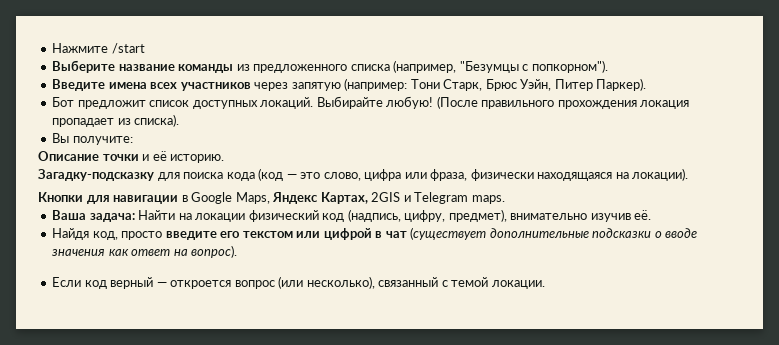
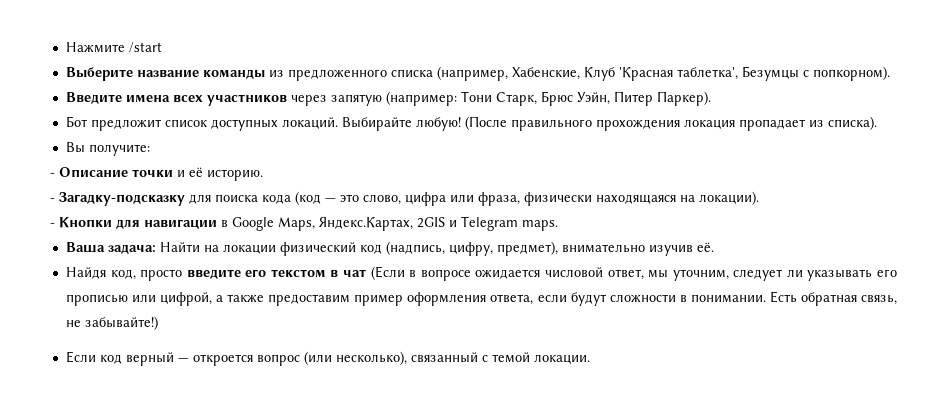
[459,60,608,73] "Безумцы с попкорном"). -> [511,66,890,81] Хабенские, Клуб 'Красная таблетка', Безумцы с попкорном).
(133, 140) none -> [50,173,55,177] -
(225, 158) none -> [50,198,55,202] -
(689, 174) none -> [50,223,55,227] -
[272,192,368,204] Яндекс Картах, -> [319,217,413,231] Яндекс.Картах,
[296,227,698,240] [51,245,238,258] или цифрой в чат (существует дополнительные подсказки о вводе значения как ответ на вопрос). -> [330,266,897,281] [65,291,897,306] [65,316,158,330] в чат (Если в вопросе ожидается числовой ответ, мы уточним, следует ли указывать его прописью или цифрой, а также предоставим пример оформления ответа, если будут сложности в понимании. Есть обратная связь, не забывайте!)

